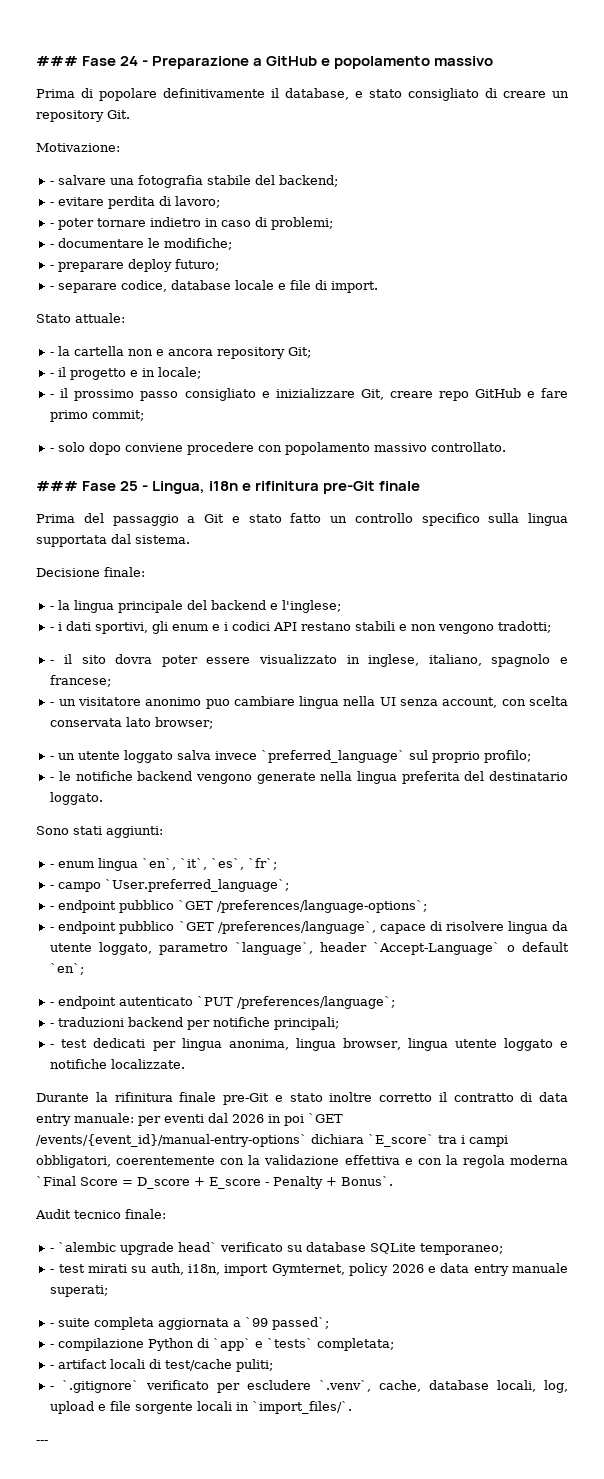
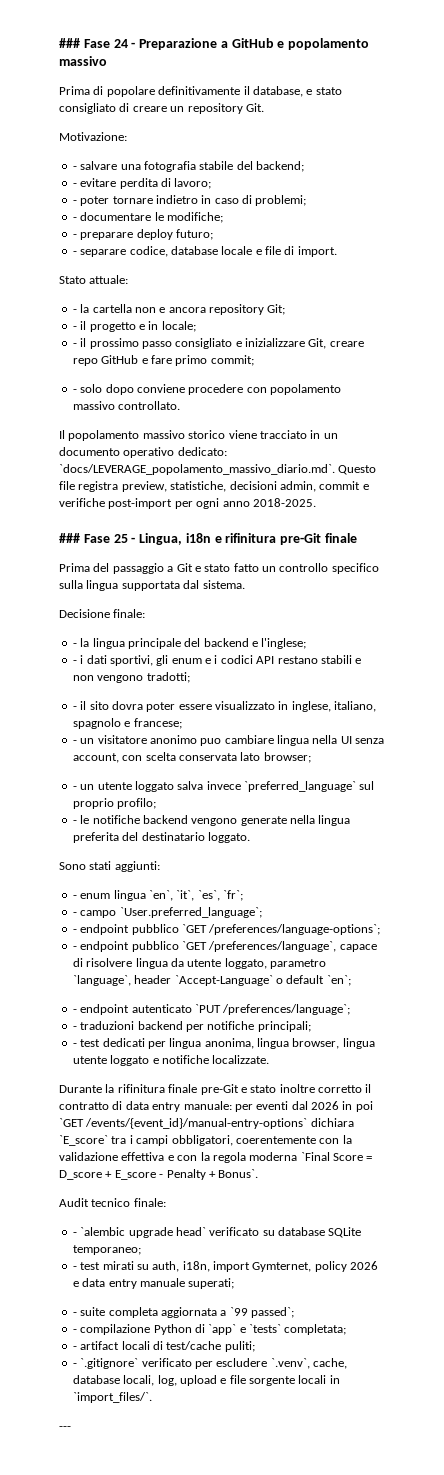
(507, 447) none -> [59,430,338,441] [59,447,227,458] [59,464,377,475] [59,481,369,492] [59,498,316,509] // Il popolamento massivo storico viene tracciato in un documento operativo dedicato: `docs/LEVERAGE_popolamento_massivo_diario.md`. Questo file registra preview, statistiche, decisioni admin, commit e verifiche post-import per ogni anno 2018-2025.

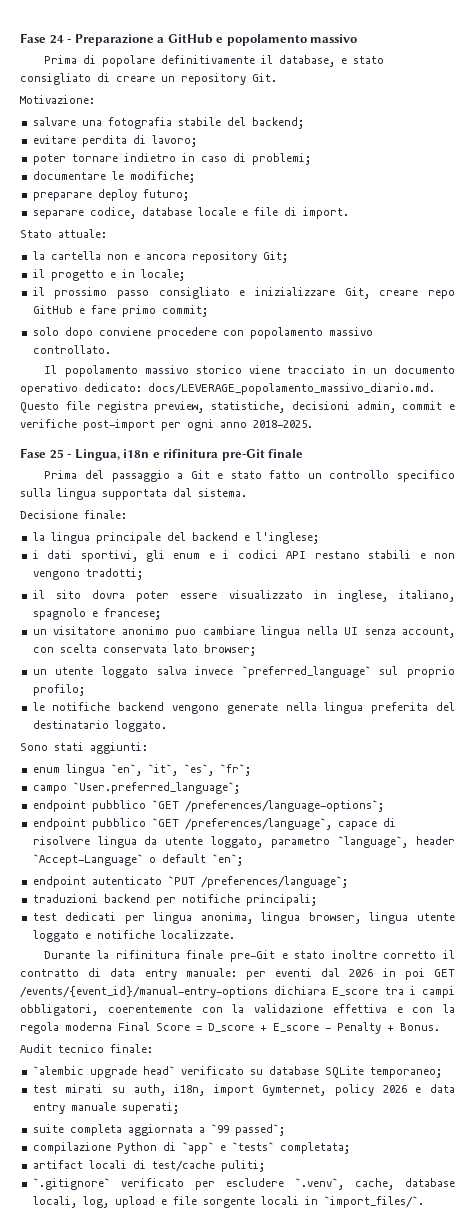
[59,38,80,48] ### -> (20, 38) none
[72,166,77,170] - -> (95, 99) none
[72,183,77,187] - -> (304, 123) none
[72,200,77,204] - -> (197, 141) none
[72,217,77,221] - -> (311, 159) none
[72,234,77,238] - -> (195, 177) none
[72,251,77,255] - -> (189, 195) none
[72,309,77,313] - -> (107, 233) none
[72,326,77,330] - -> (288, 257) none
[72,343,77,347] - -> (185, 275) none
[72,389,77,393] - -> (208, 311) none
[59,464,335,475] `docs/LEVERAGE_popolamento_massivo_diario.md`. -> [148,383,435,395] docs/LEVERAGE_popolamento_massivo_diario.md.
[59,533,80,543] ### -> (313, 424) none
[72,643,77,647] - -> (127, 514) none
[72,660,77,664] - -> (319, 538) none
[72,706,77,710] - -> (143, 574) none
[72,740,77,744] - -> (161, 614) none
[72,786,77,790] - -> (256, 650) none
[72,820,77,824] - -> (85, 690) none
[72,895,77,899] - -> (148, 748) none
[72,912,77,916] - -> (251, 770) none
[72,929,77,933] - -> (240, 788) none
[72,946,77,950] - -> (384, 806) none
[72,1009,77,1013] - -> (243, 860) none
[72,1026,77,1030] - -> (348, 882) none
[72,1043,77,1047] - -> (317, 900) none
[59,1118,354,1129] [59,1135,108,1146] `GET /events/{event_id}/manual-entry-options` dichiara `E_score` -> [434,969,456,977] [20,986,379,998] GET /events/{event_id}/manual-entry-options dichiara E_score
[300,1152,330,1161] `Final -> [118,1022,150,1031] Final
[218,1169,259,1178] Bonus`. -> [400,1023,440,1031] Bonus.
[72,1232,77,1236] - -> (153, 1048) none
[72,1266,77,1270] - -> (442, 1072) none
[72,1312,77,1316] - -> (179, 1108) none
[72,1329,77,1333] - -> (285, 1130) none
[72,1346,77,1350] - -> (350, 1148) none
[72,1363,77,1367] - -> (265, 1166) none
[59,1426,71,1430] // --- -> (424, 1202) none

